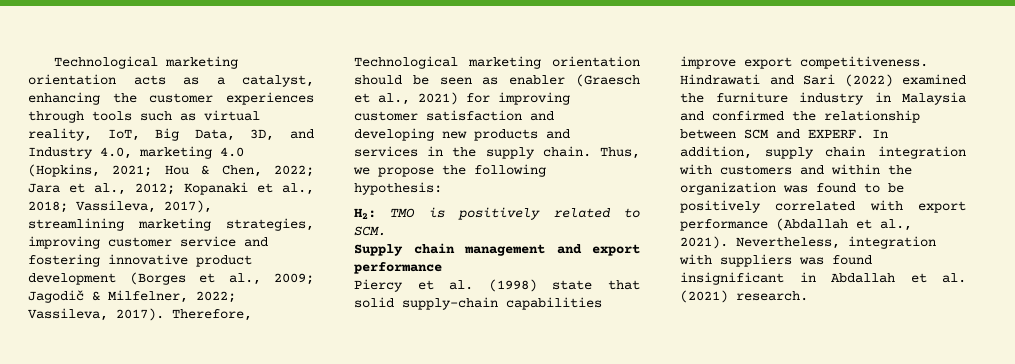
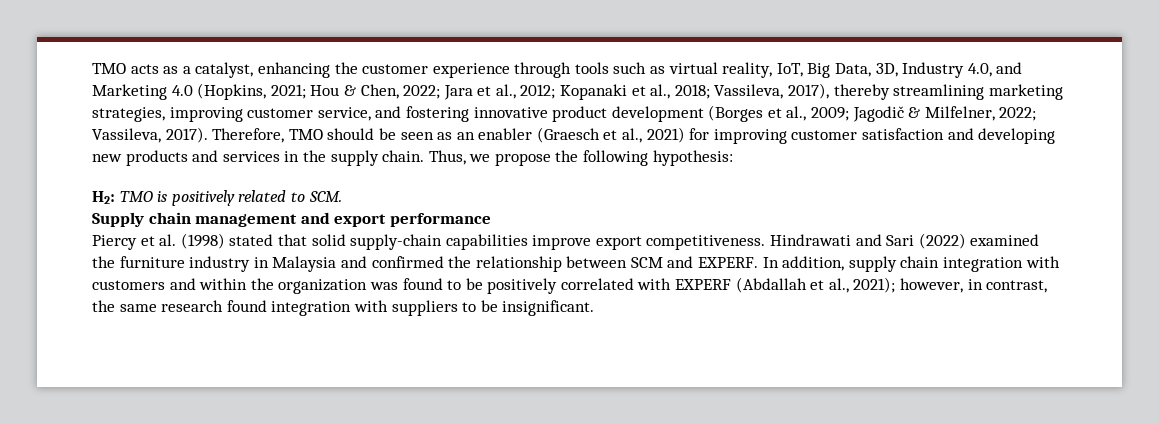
[54,56,239,69] [28,74,116,85] Technological marketing orientation -> [92,63,126,74] TMO
[226,92,314,105] experiences -> [432,63,510,78] experience
[290,129,314,139] and -> (898, 70) none
[139,146,212,159] marketing -> [996,62,1023,74] [92,84,167,100] and Marketing
(212, 206) none -> [833,84,890,100] thereby
[180,236,236,247] service -> [317,107,371,121] service,
[354,56,640,69] Technological marketing orientation -> [288,129,323,140] TMO
(499, 81) none -> [456,132,475,140] an
[552,280,593,290] state -> [229,234,274,246] stated
[918,201,966,213] [680,219,768,231] export performance -> [675,279,732,290] EXPERF
[680,236,936,249] [679,254,872,267] [680,272,966,285] [680,290,808,303] 2021). Nevertheless, integration with suppliers was found insignificant in Abdallah et al. (2021) research. -> [853,277,1048,293] [92,300,595,316] 2021); however, in contrast, the same research found integration with suppliers to be insignificant.

